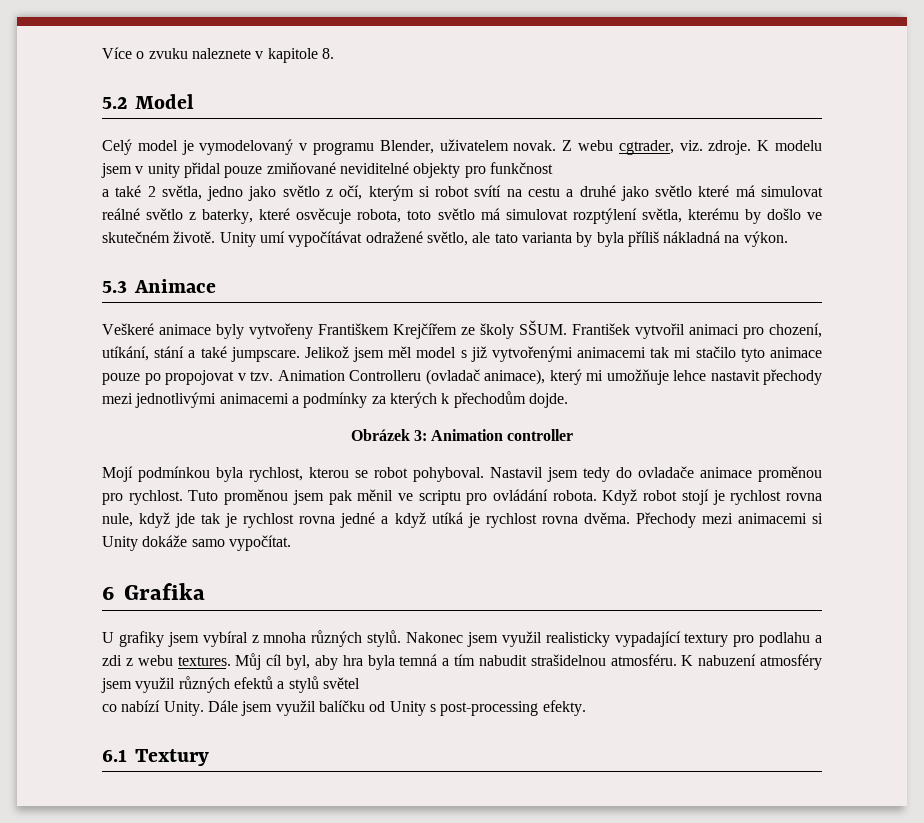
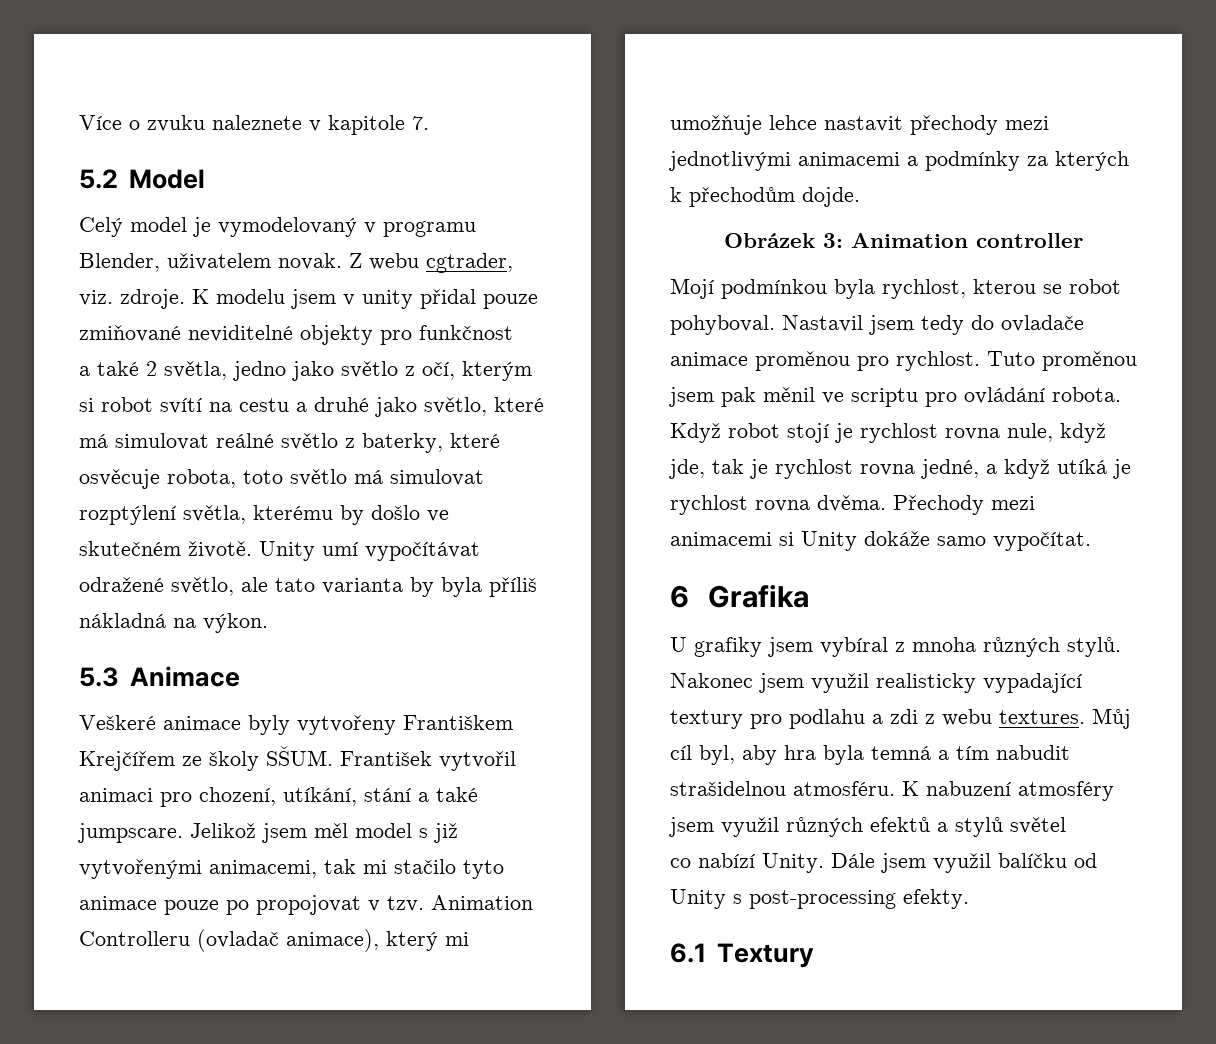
[321,48,334,59] 8. -> [412,116,429,130] 7.
[655,185,693,197] světlo -> [424,397,487,416] světlo,
[577,347,647,358] animacemi -> [209,860,317,878] animacemi,
[175,513,196,528] jde -> [669,459,705,479] jde,
[340,512,376,528] jedné -> [921,459,979,479] jedné,

